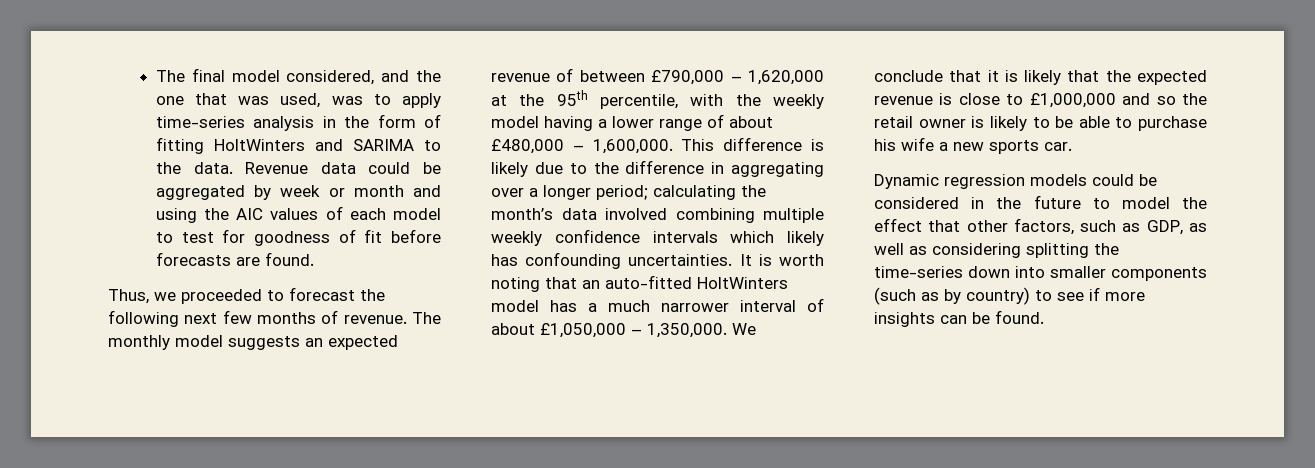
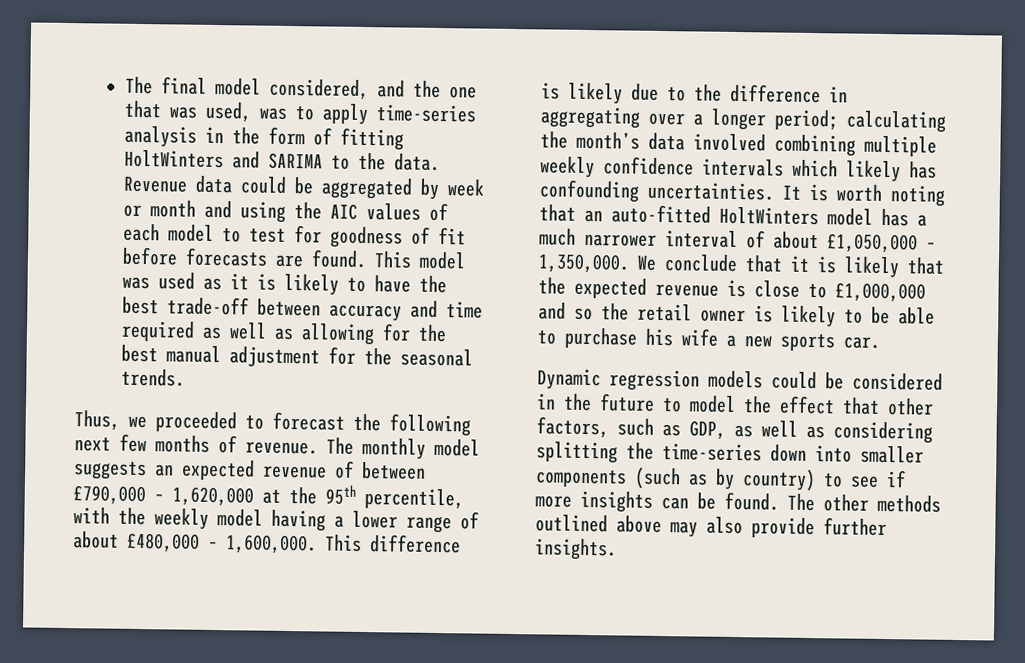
(314, 259) none -> [374,251,467,270] [122,272,448,296] [122,296,484,322] [121,320,448,346] [121,344,474,368] [121,368,186,387] This model was used as it is likely to have the best trade-off between accuracy and time required as well as allowing for the best manual adjustment for the seasonal trends.
(1044, 317) none -> [787,493,941,513] [535,514,887,539] [534,538,617,561] The other methods outlined above may also provide further insights.

